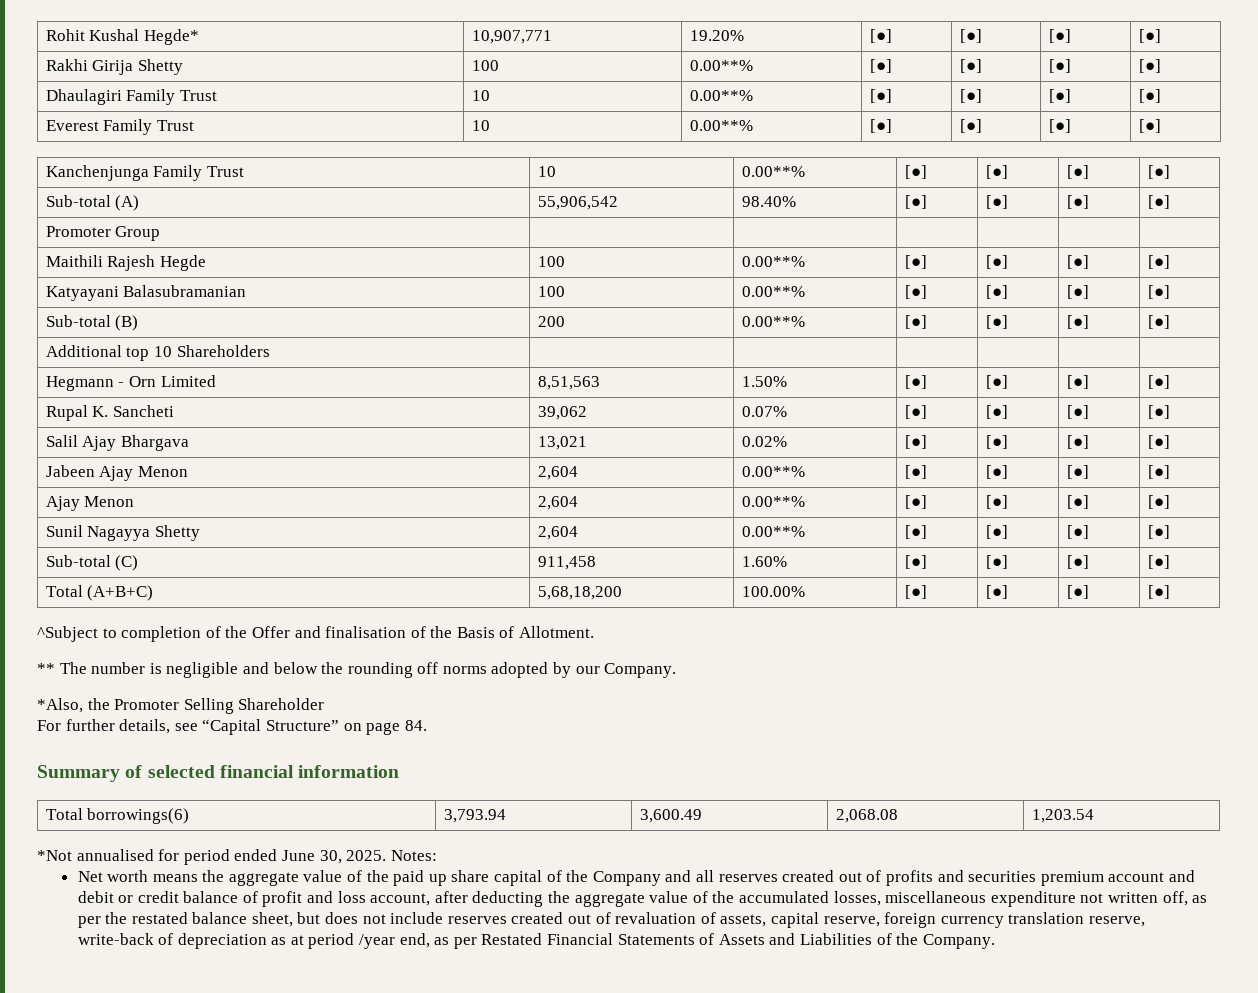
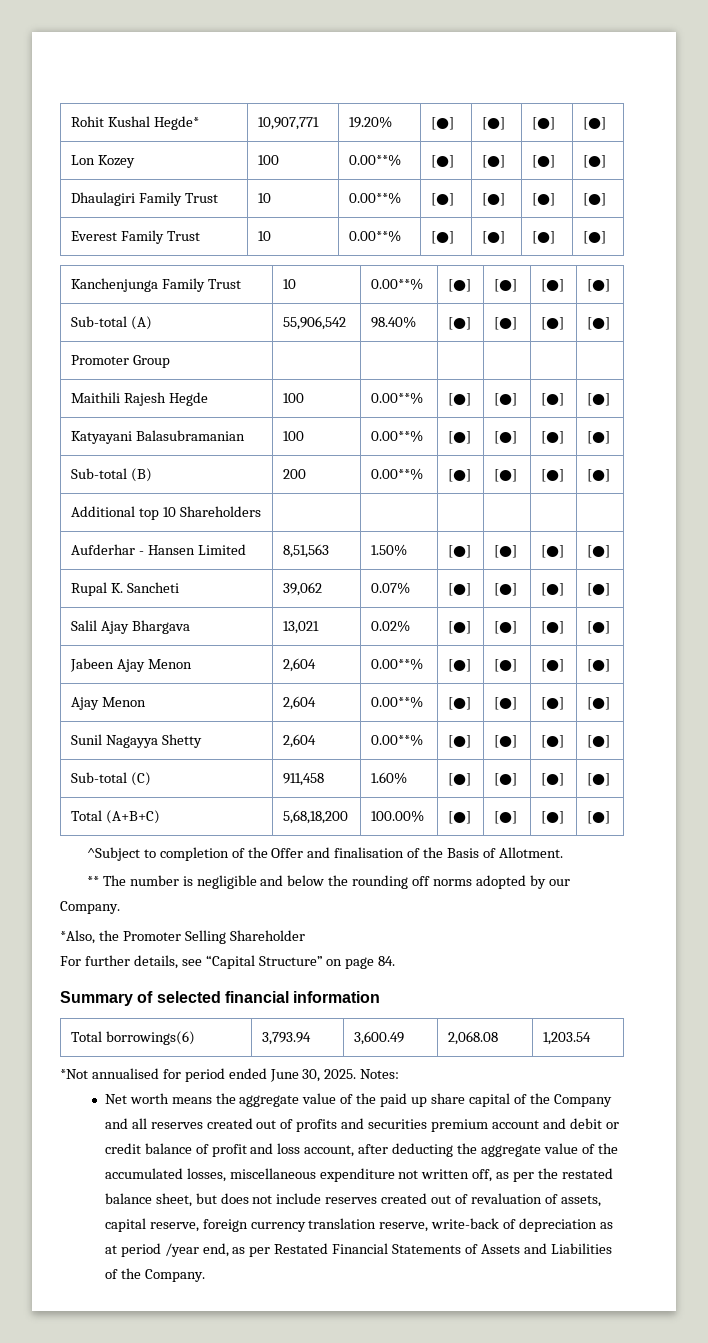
[45,59,183,75] Rakhi Girija Shetty -> [71,155,136,168] Lon Kozey
[45,376,156,391] Hegmann - Orn -> [71,544,196,555] Aufderhar - Hansen

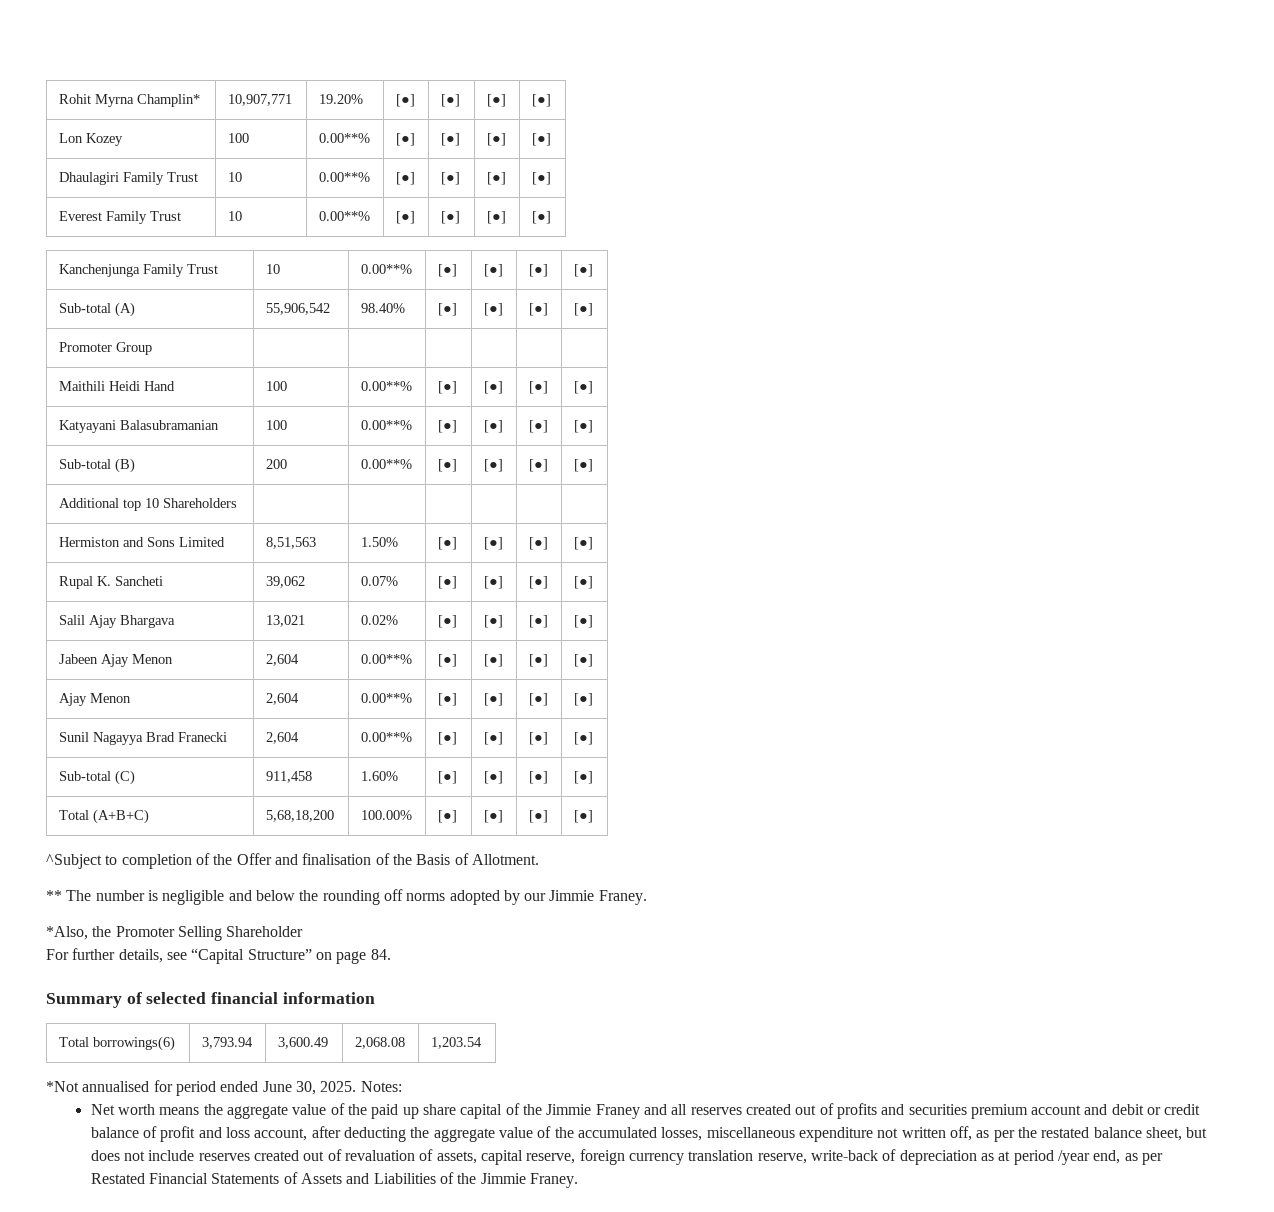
[108,116,200,130] Kushal Hegde* -> [94,94,200,107] Myrna Champlin*
[124,392,209,406] Rajesh Hegde -> [108,381,175,391] Heidi Hand
[71,544,196,555] Aufderhar - Hansen -> [58,537,175,547] Hermiston and Sons
[162,734,203,748] Shetty -> [145,732,227,742] Brad Franecki
[60,901,120,914] Company. -> [549,890,647,905] Jimmie Franey.
[553,1094,612,1107] Company -> [546,1104,640,1119] Jimmie Franey
[144,1269,205,1282] Company. -> [480,1173,579,1188] Jimmie Franey.

